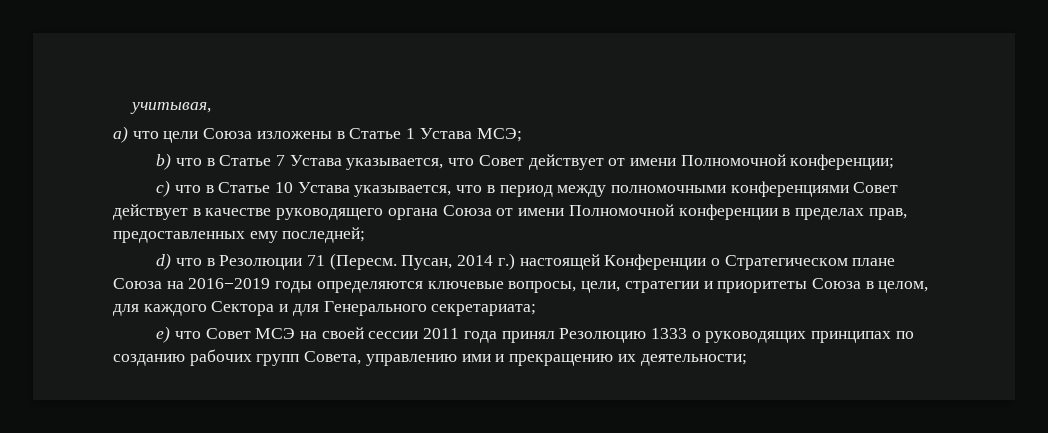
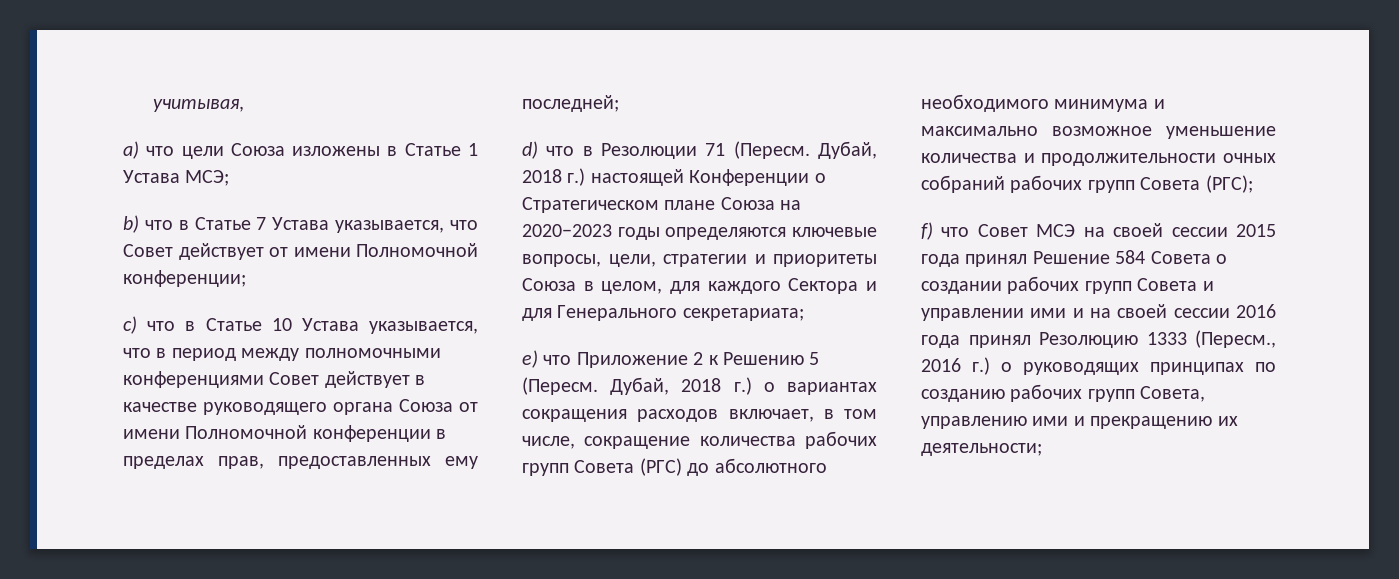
[401,255,494,270] Пусан, 2014 -> [818,141,877,159] [522,169,562,183] Дубай, 2018
[188,278,271,289] 2016−2019 -> [522,224,612,237] 2020−2023
(201, 335) none -> [576,352,820,368] [522,377,877,395] [522,409,877,422] [522,431,877,449] [522,458,827,476] [921,94,1165,112] [921,126,1276,139] [921,153,1276,166] [921,175,1253,193] [921,222,970,240] Приложение 2 к Решению 5 (Пересм. Дубай, 2018 г.) о вариантах сокращения расходов включает, в том числе, сокращение количества рабочих групп Совета (РГС) до абсолютного необходимого минимума и максимально возможное уменьшение количества и продолжительности очных собраний рабочих групп Совета (РГС); // f) что
[423,328,460,339] 2011 -> [1236,224,1276,237] [921,250,1227,267] [921,276,1214,294] [921,304,1276,321] 2015 года принял Решение 584 Совета о создании рабочих групп Совета и управлении ими и на своей сессии 2016
(688, 333) none -> [1195,330,1276,348] [921,357,990,375] (Пересм., 2016 г.)

